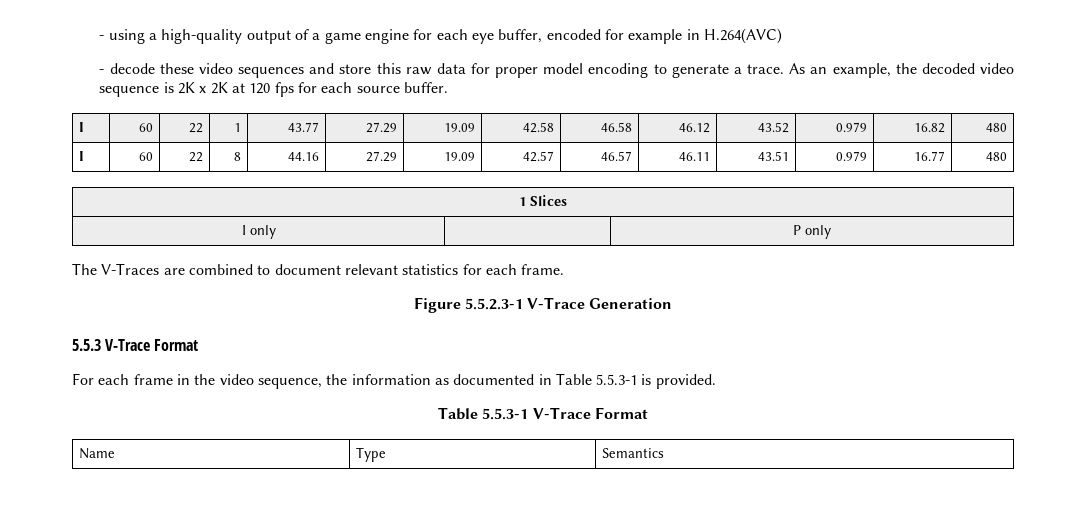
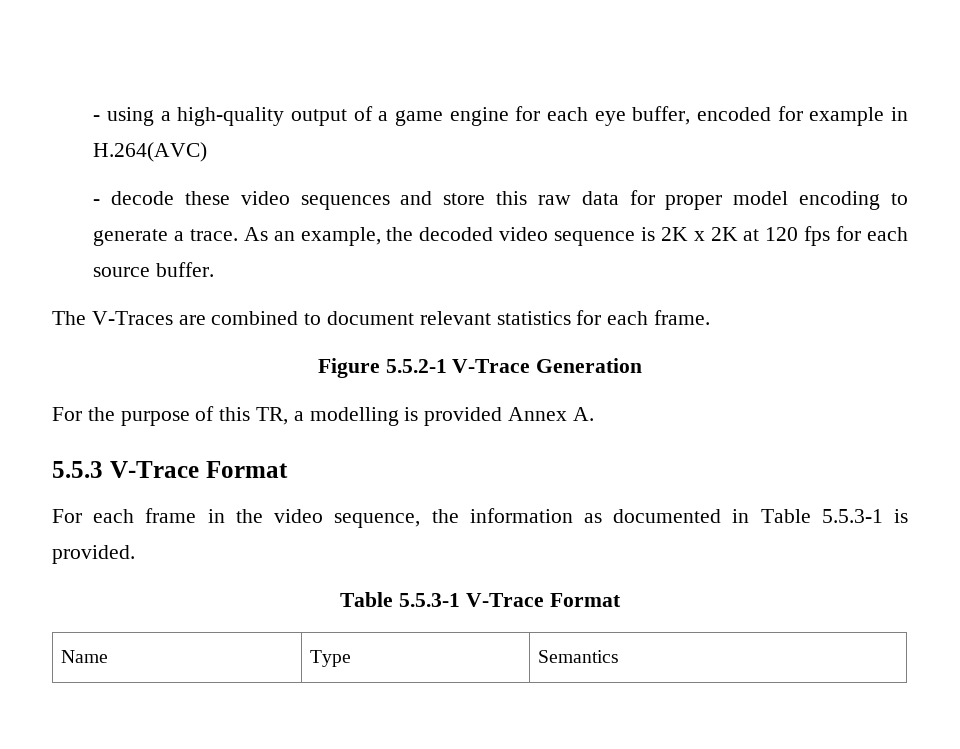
[79,122,85,132] [138,123,153,132] [188,123,203,133] [233,123,241,132] [287,122,319,132] [365,122,397,133] [443,123,475,132] [522,122,554,133] [600,122,632,132] [678,123,710,133] [757,122,789,133] [835,122,867,132] [913,123,945,133] [985,123,1007,132] [79,151,85,161] [138,152,153,161] [188,152,203,162] [233,152,241,161] [287,152,319,161] [365,151,397,162] [443,152,475,161] [522,151,554,162] [600,151,632,161] [678,152,710,161] [757,151,789,161] [835,151,867,161] [913,151,945,161] [985,152,1007,161] [519,195,567,206] [241,225,276,239] [793,225,831,239] // I | 60 | 22 | 1 | 43.77 | 27.29 | 19.09 | 42.58 | 46.58 | 46.12 | 43.52 | 0.979 | 16.82 | 480 // I | 60 | 22 | 8 | 44.16 | 27.29 | 19.09 | 42.57 | 46.57 | 46.11 | 43.51 | 0.979 | 16.77 | 480 // 1 Slices // I only | | P only -> (214, 269) none
[464,298,523,310] 5.5.2.3-1 -> [385,359,447,373] 5.5.2-1
(673, 303) none -> [52,406,594,426] // For the purpose of this TR, a modelling is provided Annex A.

